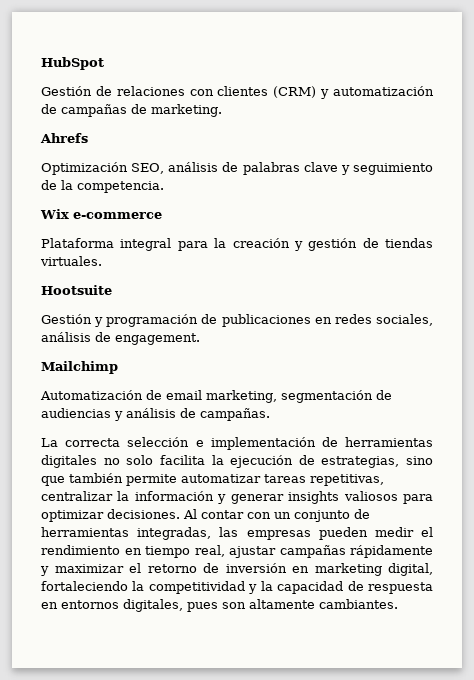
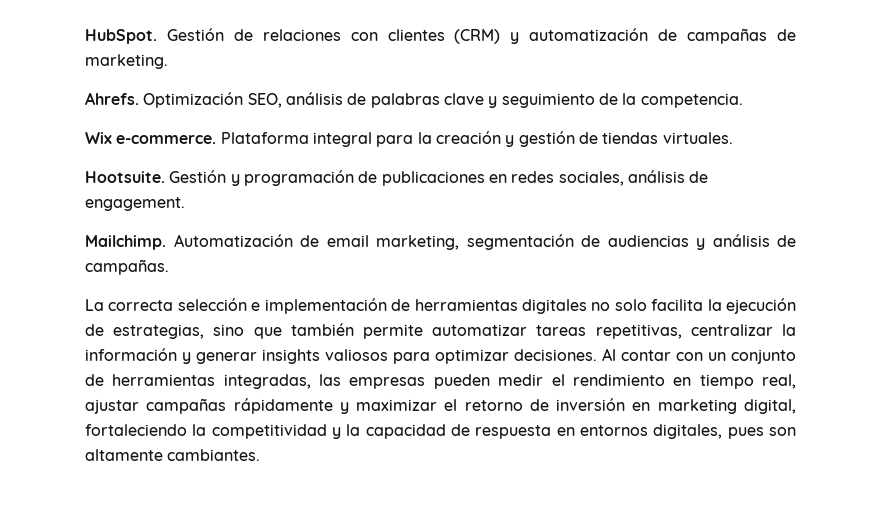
[41,57,104,70] HubSpot // -> [85,29,157,44] HubSpot.
[40,133,88,143] Ahrefs // -> [85,92,139,105] Ahrefs.
[73,212,162,219] e-commerce // -> [116,135,217,144] e-commerce.
[41,285,112,295] Hootsuite // -> [85,171,165,183] Hootsuite.
[41,361,118,374] Mailchimp // -> [85,235,166,250] Mailchimp.

